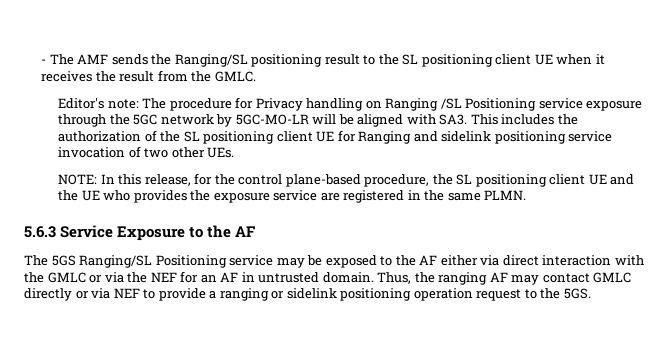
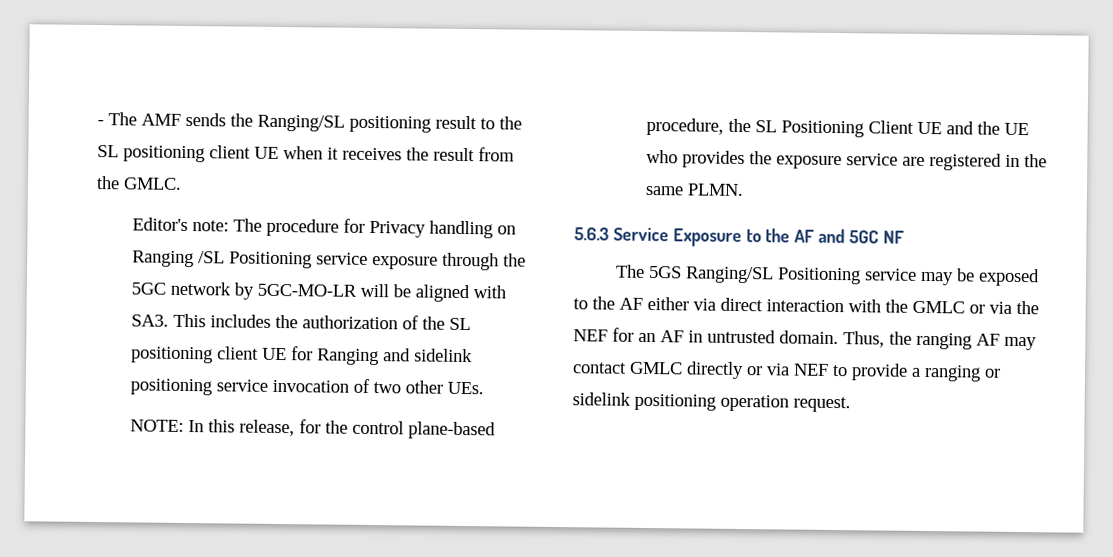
[475,174,586,187] positioning client -> [780,120,914,138] Positioning Client
(256, 231) none -> [818,228,905,244] and 5GC NF
[476,288,591,301] request to the 5GS. -> [793,396,851,413] request.

